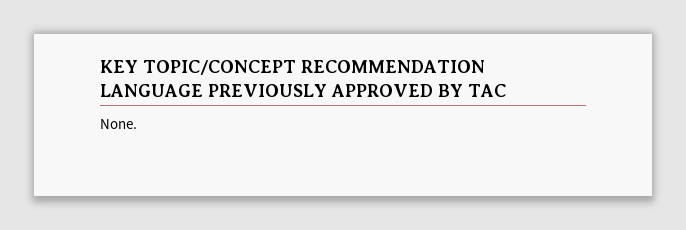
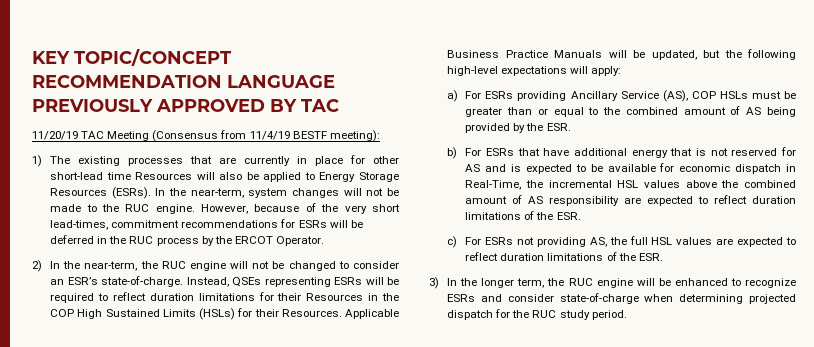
[100,119,137,129] None. -> [32,130,380,142] [32,155,400,167] [50,172,400,182] [50,187,399,199] [50,203,401,214] [50,219,363,230] [50,235,324,246] [32,260,399,272] [50,276,400,287] [50,292,399,303] [50,308,400,320] [447,49,796,60] [447,66,622,76] [447,90,796,102] [465,106,796,117] [465,123,571,133] [447,147,796,159] [465,163,796,174] [465,180,796,190] [465,195,796,206] [465,211,581,220] [447,236,796,248] [465,252,663,261] [429,277,796,289] [447,293,796,304] [447,309,627,320] 11/20/19 TAC Meeting (Consensus from 11/4/19 BESTF meeting): // 1) The existing processes that are currently in place for other short-lead time Resources will also be applied to Energy Storage Resources (ESRs). In the near-term, system changes will not be made to the RUC engine. However, because of the very short lead-times, commitment recommendations for ESRs will be deferred in the RUC process by the ERCOT Operator. // 2) In the near-term, the RUC engine will not be changed to consider an ESR’s state-of-charge. Instead, QSEs representing ESRs will be required to reflect duration limitations for their Resources in the COP High Sustained Limits (HSLs) for their Resources. Applicable Business Practice Manuals will be updated, but the following high-level expectations will apply: // a) For ESRs providing Ancillary Service (AS), COP HSLs must be greater than or equal to the combined amount of AS being provided by the ESR. // b) For ESRs that have additional energy that is not reserved for AS and is expected to be available for economic dispatch in Real-Time, the incremental HSL values above the combined amount of AS responsibility are expected to reflect duration limitations of the ESR. // c) For ESRs not providing AS, the full HSL values are expected to reflect duration limitations of the ESR. // 3) In the longer term, the RUC engine will be enhanced to recognize ESRs and consider state-of-charge when determining projected dispatch for the RUC study period.

